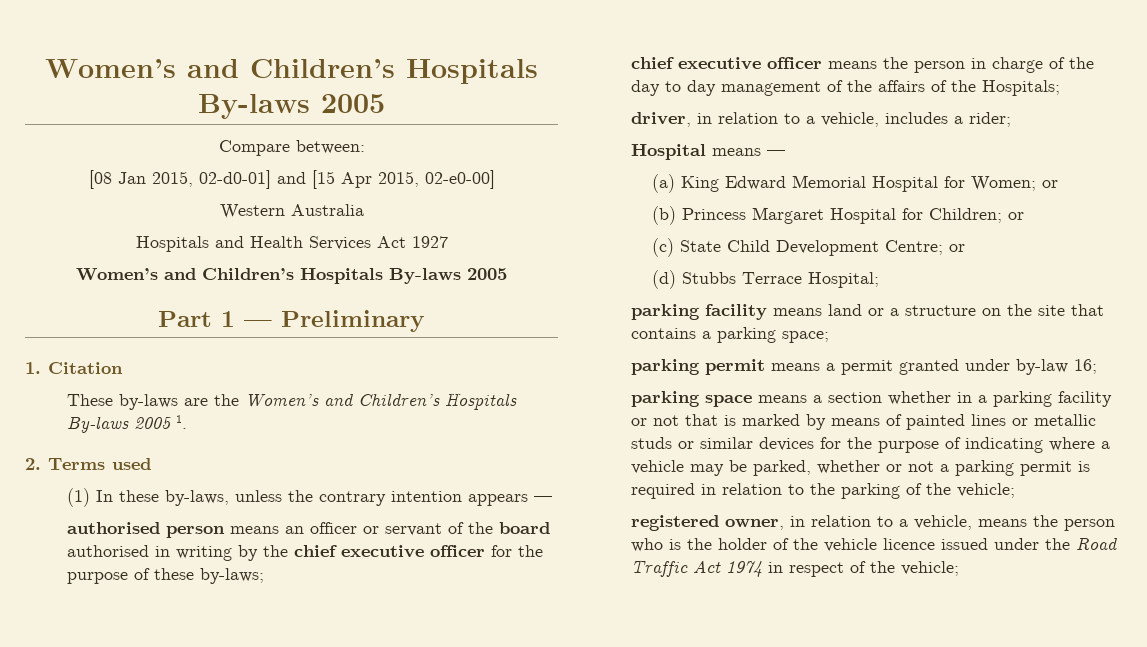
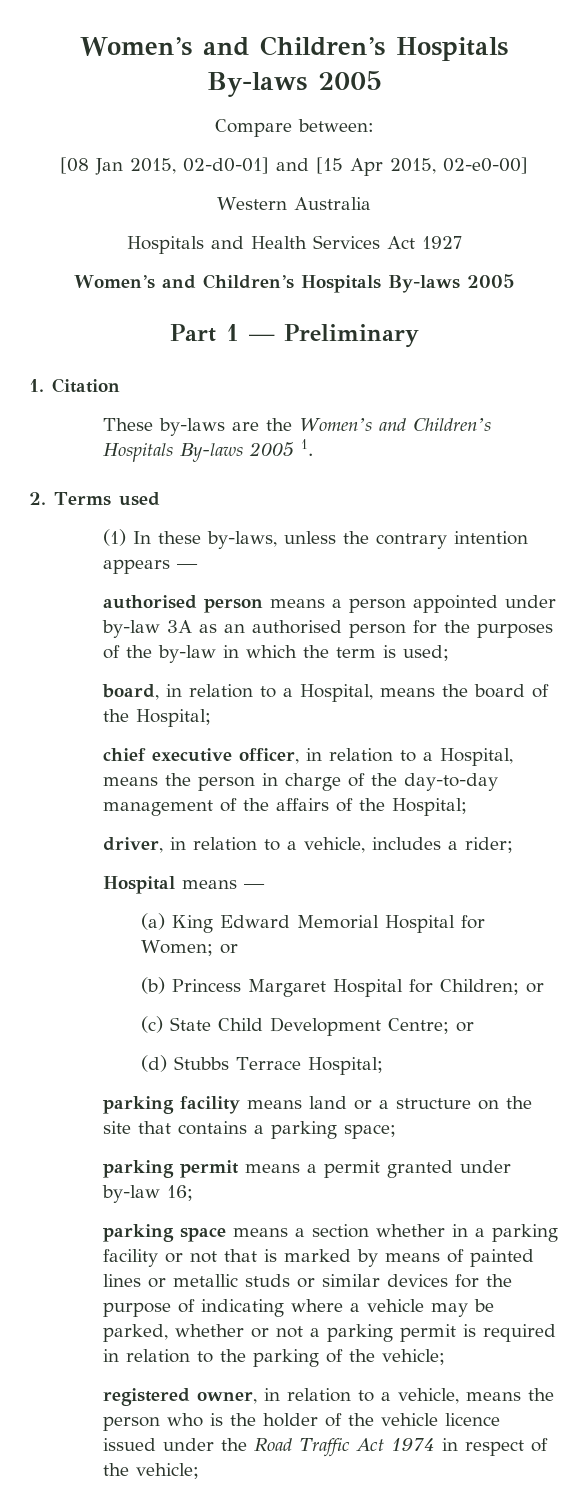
[284,522,550,536] [66,545,543,561] [66,568,264,584] [630,57,822,70] an officer or servant of the board authorised in writing by the chief executive officer for the purpose of these by-laws; // chief executive officer -> [332,595,557,613] [102,620,554,638] [103,645,450,663] [102,684,550,702] [103,709,212,727] [103,748,514,766] a person appointed under by-law 3A as an authorised person for the purposes of the by-law in which the term is used; // board, in relation to a Hospital, means the board of the Hospital; // chief executive officer, in relation to a Hospital,
[630,80,716,96] day to day -> [404,773,499,791] day-to-day
[981,80,1060,96] Hospitals; -> [392,798,468,816] Hospital;

